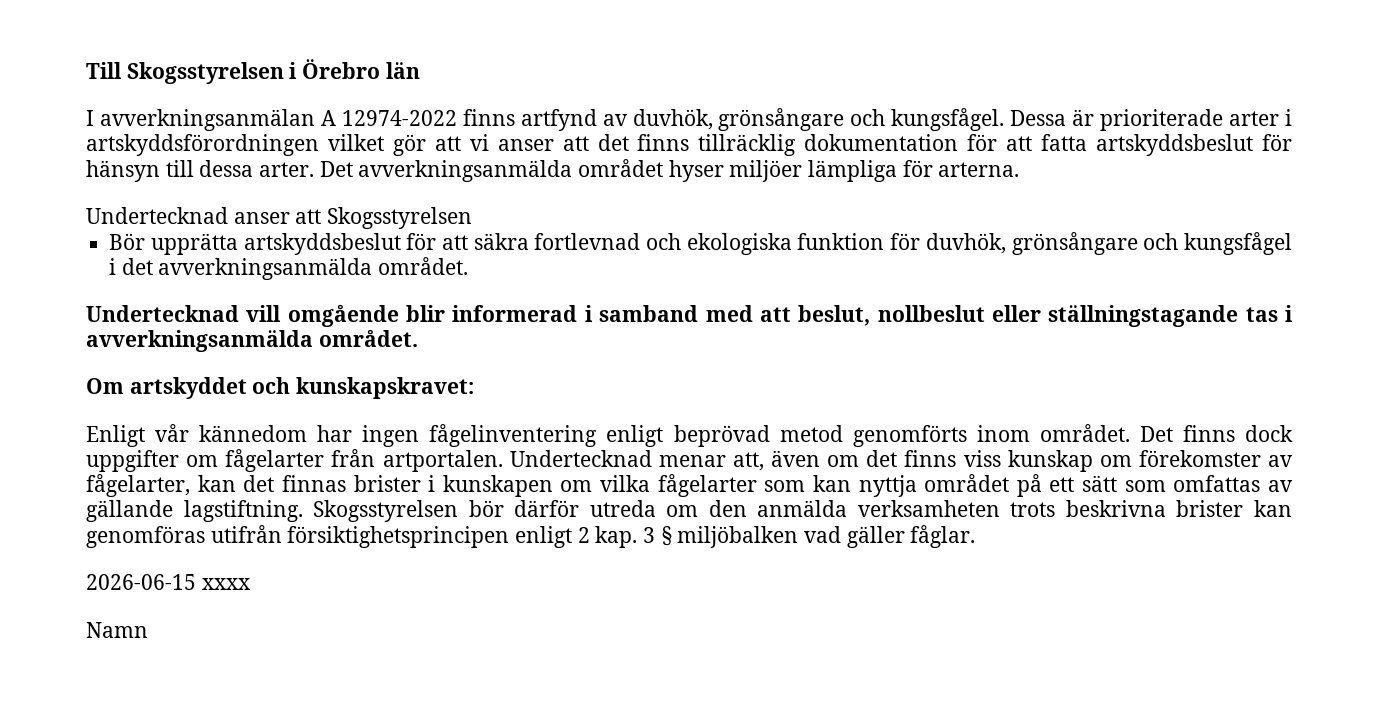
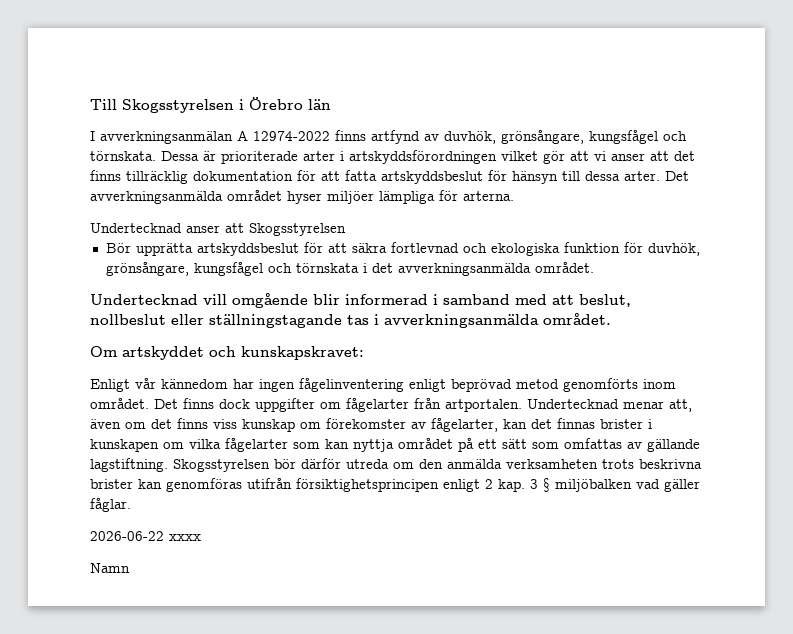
[718,108,1005,131] grönsångare och kungsfågel. -> [501,130,687,144] [90,151,156,161] grönsångare, kungsfågel och törnskata.
[1011,232,1292,255] grönsångare och kungsfågel -> [105,262,359,276] grönsångare, kungsfågel och törnskata
[86,574,196,590] 2026-06-15 -> [90,531,164,541] 2026-06-22

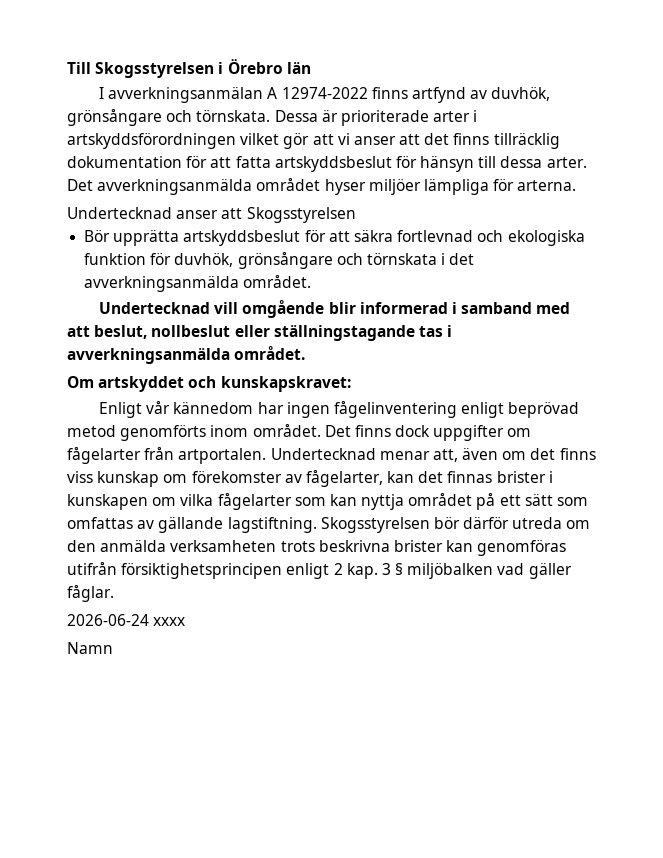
[501,130,658,144] grönsångare, kungsfågel -> [67,109,162,126] grönsångare
[105,262,263,276] grönsångare, kungsfågel -> [237,252,333,269] grönsångare
[90,531,164,541] 2026-06-22 -> [67,614,149,626] 2026-06-24

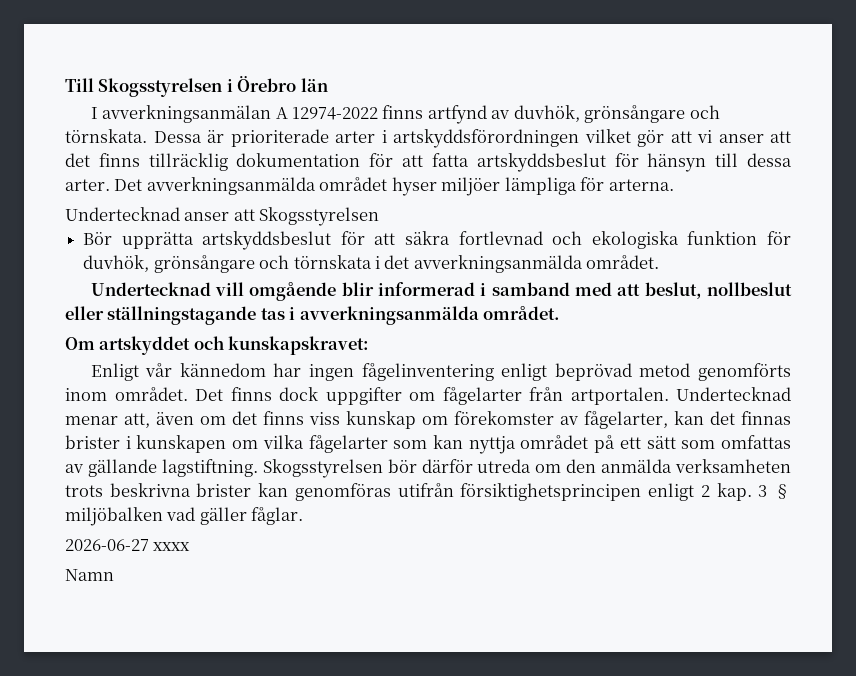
[67,614,149,626] 2026-06-24 -> [65,539,149,551] 2026-06-27

